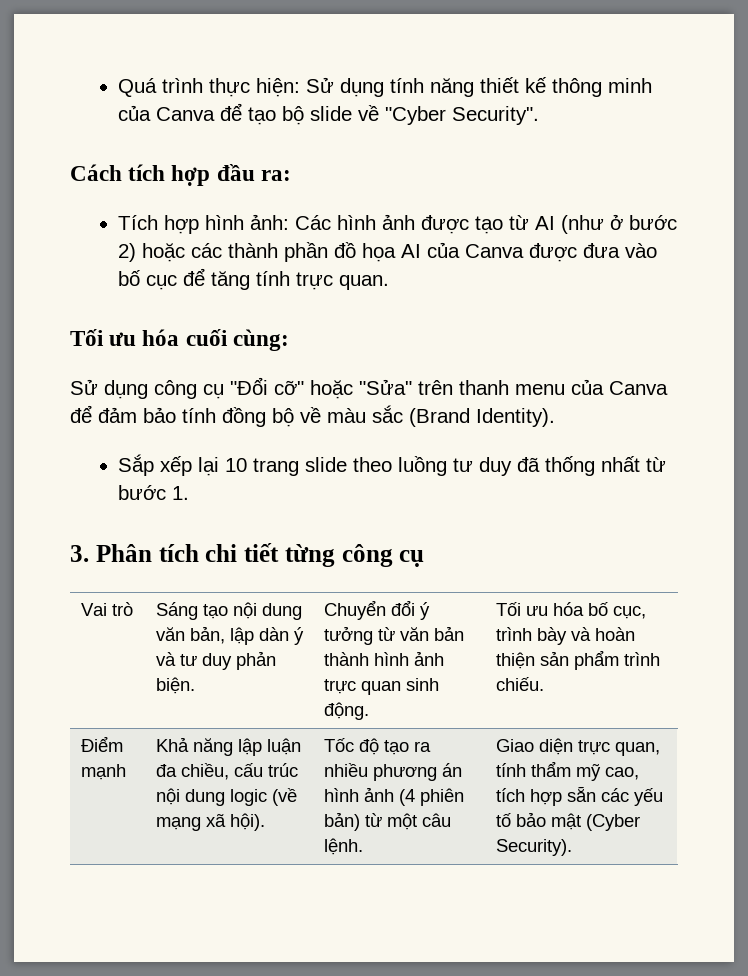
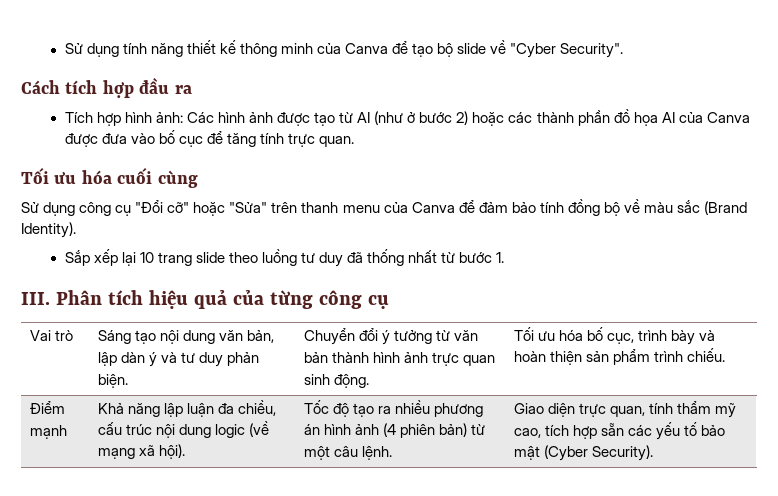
[118,78,301,97] Quá trình thực hiện: -> (64, 48) none
[260,170,291,181] ra: -> [174,85,192,94] ra
[232,329,289,351] cùng: -> [157,170,198,188] cùng
[70,545,89,562] 3. -> [21,292,50,305] III.
[205,543,279,562] chi tiết -> [148,289,264,309] hiệu quả của

